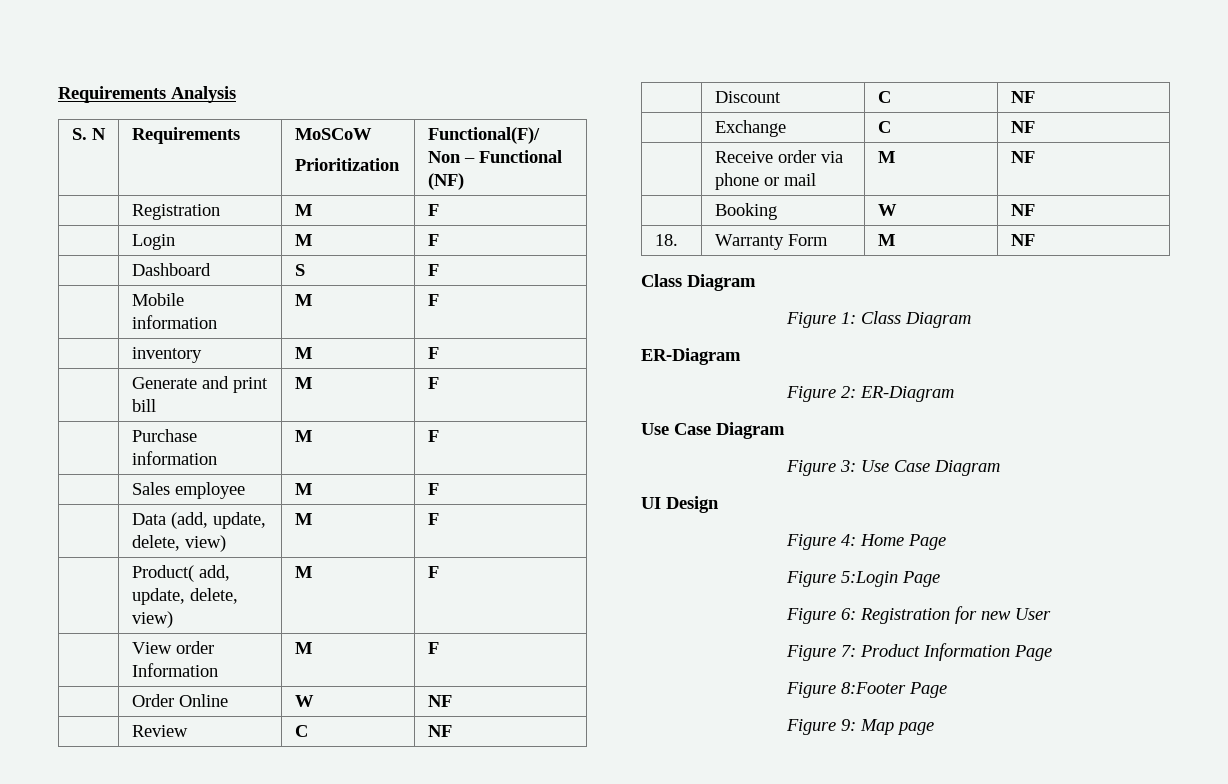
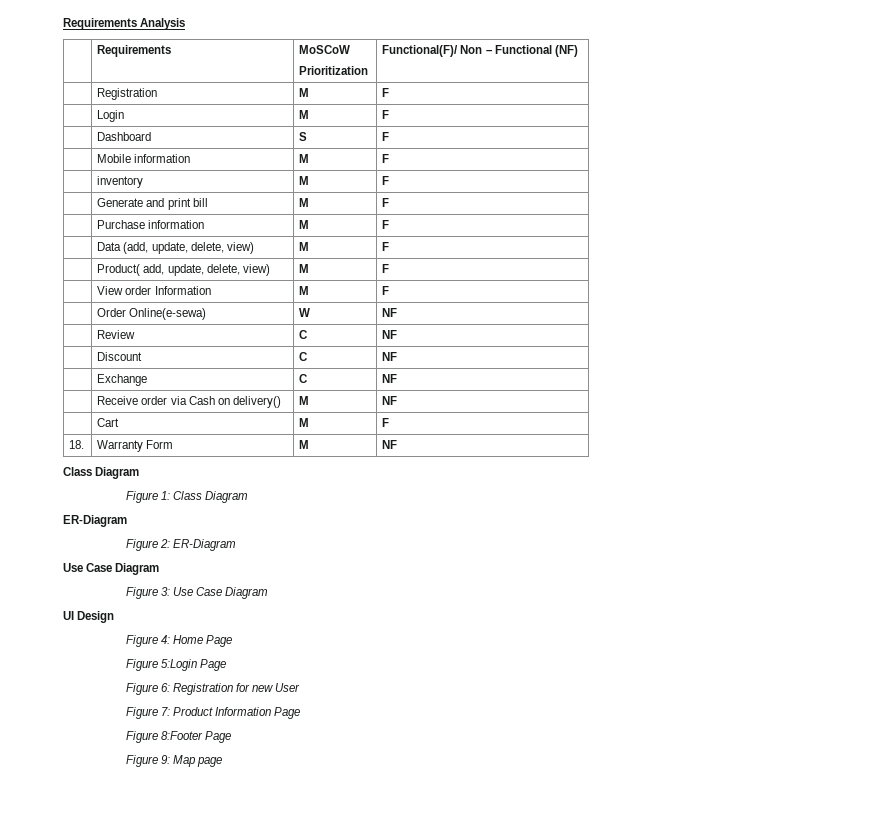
[71,128,106,140] S. N -> (186, 24) none
[131,482,245,499] [294,483,312,495] [427,483,439,495] // | Sales employee | M | F -> (390, 224) none
[178,694,228,707] Online -> [129,308,207,320] Online(e-sewa)
[714,173,816,190] phone or mail -> [188,396,281,408] Cash on delivery()
[714,203,777,220] [877,204,897,216] [1010,204,1035,216] Booking | W | NF -> [97,418,120,427] [299,418,310,427] [382,418,390,427] Cart | M | F

